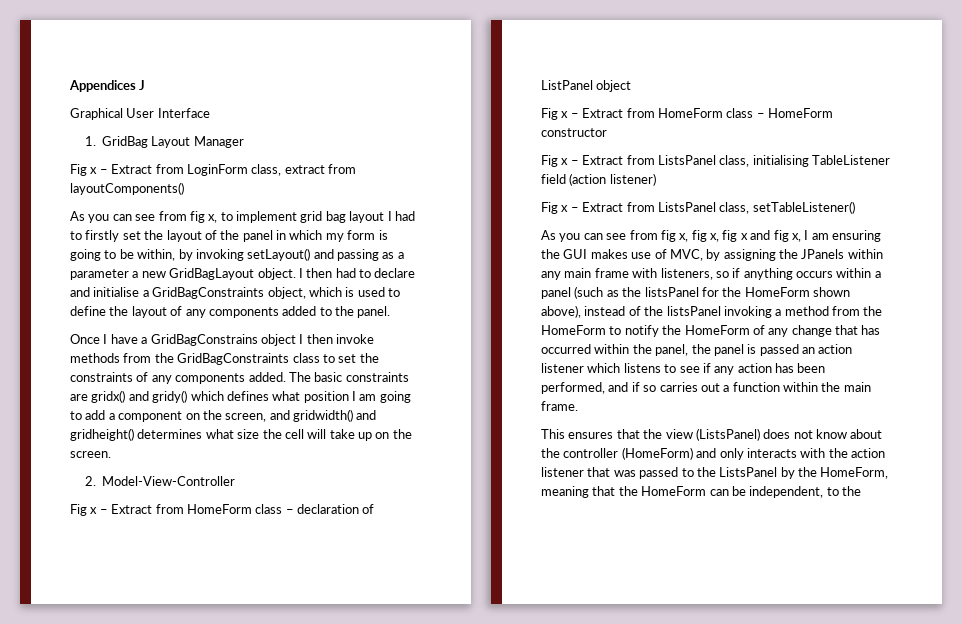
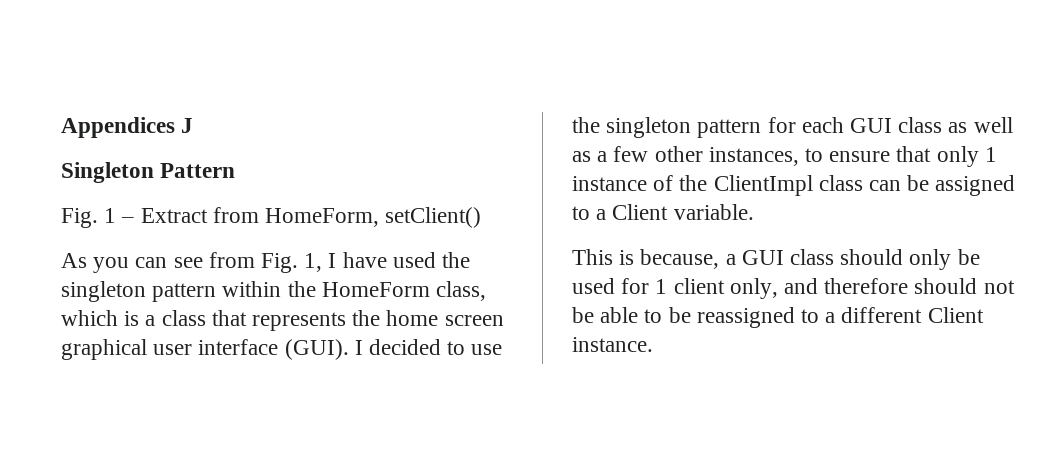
[70,108,210,120] [84,136,244,148] [70,164,356,176] [70,182,184,195] [70,211,415,223] [70,230,388,242] [70,248,404,261] [70,268,416,280] [70,287,400,299] [70,306,391,318] [70,334,374,346] [70,353,379,365] [70,372,409,384] [70,390,411,403] [70,409,377,422] [70,428,412,441] [70,451,111,458] [84,476,235,486] [70,504,375,516] [541,80,632,92] [541,108,833,120] [541,128,607,137] [541,155,890,167] [541,173,656,186] [541,201,855,214] [541,230,881,242] [541,249,883,261] [541,268,881,280] [541,286,850,299] [541,305,883,318] [541,325,881,337] [541,344,853,356] [541,363,826,375] [541,382,871,394] [541,401,578,411] [541,428,883,441] [541,447,885,460] [541,467,889,479] [541,486,861,498] Graphical User Interface // 1. GridBag Layout Manager // Fig x – Extract from LoginForm class, extract from layoutComponents() // As you can see from fig x, to implement grid bag layout I had to firstly set the layout of the panel in which my form is going to be within, by invoking setLayout() and passing as a parameter a new GridBagLayout object. I then had to declare and initialise a GridBagConstraints object, which is used to define the layout of any components added to the panel. // Once I have a GridBagConstrains object I then invoke methods from the GridBagConstraints class to set the constraints of any components added. The basic constraints are gridx() and gridy() which defines what position I am going to add a component on the screen, and gridwidth() and gridheight() determines what size the cell will take up on the screen. // 2. Model-View-Controller // Fig x – Extract from HomeForm class – declaration of ListPanel object // Fig x – Extract from HomeForm class – HomeForm constructor // Fig x – Extract from ListsPanel class, initialising TableListener field (action listener) // Fig x – Extract from ListsPanel class, setTableListener() // As you can see from fig x, fig x, fig x and fig x, I am ensuring the GUI makes use of MVC, by assigning the JPanels within any main frame with listeners, so if anything occurs within a panel (such as the listsPanel for the HomeForm shown above), instead of the listsPanel invoking a method from the HomeForm to notify the HomeForm of any change that has occurred within the panel, the panel is passed an action listener which listens to see if any action has been performed, and if so carries out a function within the main frame. // This ensures that the view (ListsPanel) does not know about the controller (HomeForm) and only interacts with the action listener that was passed to the ListsPanel by the HomeForm, meaning that the HomeForm can be independent, to the -> [61,162,236,183] [61,207,482,228] [61,252,471,273] [61,281,487,302] [61,310,504,331] [61,339,503,360] [572,117,1013,138] [572,146,997,167] [572,175,1016,196] [572,204,754,220] [572,249,980,270] [572,278,1015,299] [572,307,984,328] [572,337,653,352] Singleton Pattern // Fig. 1 – Extract from HomeForm, setClient() // As you can see from Fig. 1, I have used the singleton pattern within the HomeForm class, which is a class that represents the home screen graphical user interface (GUI). I decided to use the singleton pattern for each GUI class as well as a few other instances, to ensure that only 1 instance of the ClientImpl class can be assigned to a Client variable. // This is because, a GUI class should only be used for 1 client only, and therefore should not be able to be reassigned to a different Client instance.

